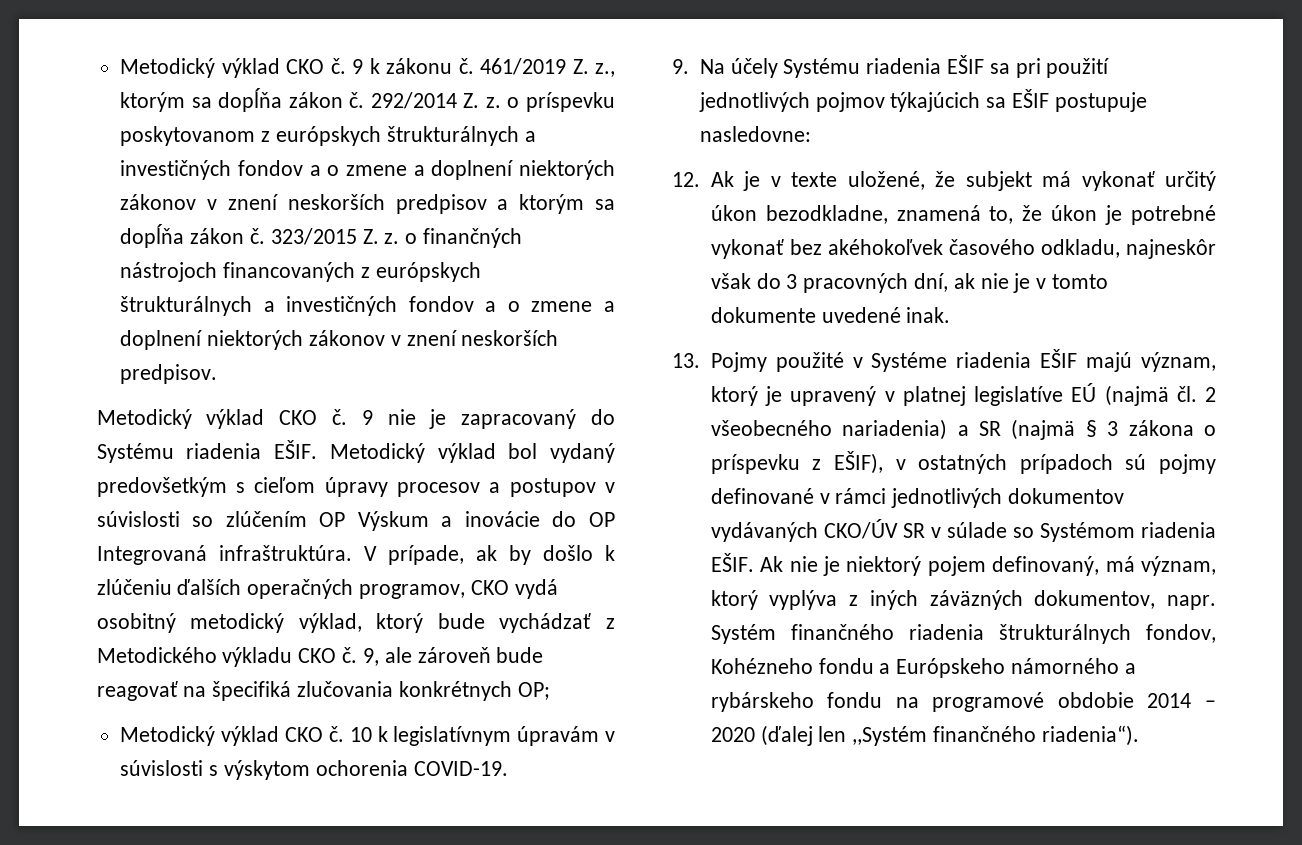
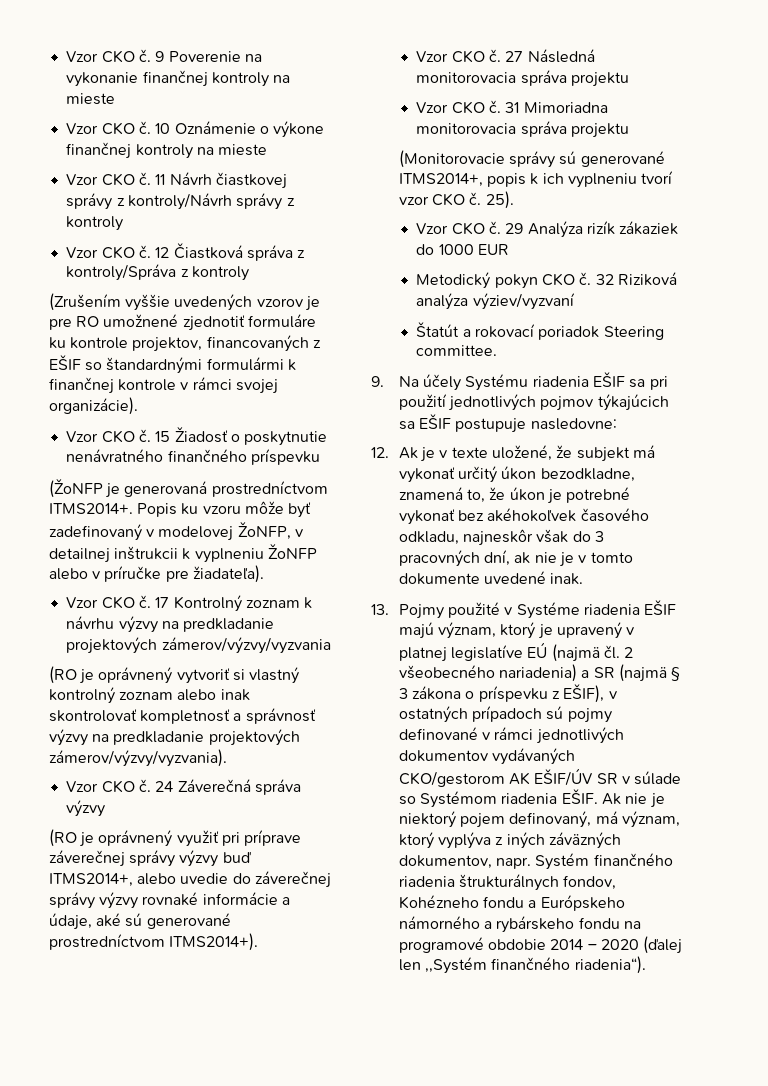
[120,58,615,78] [120,88,615,112] [120,126,536,146] [120,160,615,180] [120,194,615,214] [120,224,522,248] [120,262,481,282] [120,296,615,316] [120,330,559,350] [120,364,218,384] [96,409,615,429] [96,440,615,463] [96,477,615,497] [96,511,615,531] [96,545,616,565] [96,579,558,599] [96,613,615,633] [96,647,544,667] [96,681,550,701] [120,726,615,746] [120,760,508,780] Metodický výklad CKO č. 9 k zákonu č. 461/2019 Z. z., ktorým sa dopĺňa zákon č. 292/2014 Z. z. o príspevku poskytovanom z európskych štrukturálnych a investičných fondov a o zmene a doplnení niektorých zákonov v znení neskorších predpisov a ktorým sa dopĺňa zákon č. 323/2015 Z. z. o finančných nástrojoch financovaných z európskych štrukturálnych a investičných fondov a o zmene a doplnení niektorých zákonov v znení neskorších predpisov. // Metodický výklad CKO č. 9 nie je zapracovaný do Systému riadenia EŠIF. Metodický výklad bol vydaný predovšetkým s cieľom úpravy procesov a postupov v súvislosti so zlúčením OP Výskum a inovácie do OP Integrovaná infraštruktúra. V prípade, ak by došlo k zlúčeniu ďalších operačných programov, CKO vydá osobitný metodický výklad, ktorý bude vychádzať z Metodického výkladu CKO č. 9, ale zároveň bude reagovať na špecifiká zlučovania konkrétnych OP; // Metodický výklad CKO č. 10 k legislatívnym úpravám v súvislosti s výskytom ochorenia COVID-19. -> [66,49,262,63] [66,70,291,87] [66,93,116,105] [66,121,325,138] [66,142,268,159] [66,172,287,189] [66,193,295,210] [66,216,124,231] [66,243,306,261] [66,264,249,281] [48,293,320,311] [48,314,316,331] [48,335,321,352] [48,355,296,374] [48,377,278,394] [48,397,138,415] [66,426,328,446] [66,449,320,465] [48,478,328,498] [48,501,312,518] [48,521,303,541] [48,543,317,563] [48,565,264,583] [66,595,313,612] [66,616,275,633] [66,637,331,654] [48,666,300,684] [48,687,250,704] [48,708,316,724] [48,729,300,746] [48,749,227,767] [66,779,301,795] [66,800,106,817] [48,829,302,847] [48,850,251,867] [48,871,331,888] [48,892,290,909] [48,913,231,930] [48,933,258,951] [416,49,595,63] [416,70,629,87] [416,100,608,114] [416,121,629,138] [398,150,665,168] [398,171,674,188] [398,191,514,209] [416,221,679,238] [416,244,509,255] [416,272,677,289] [416,293,575,310] [416,322,664,340] [416,345,498,356] Vzor CKO č. 9 Poverenie na vykonanie finančnej kontroly na mieste // Vzor CKO č. 10 Oznámenie o výkone finančnej kontroly na mieste // Vzor CKO č. 11 Návrh čiastkovej správy z kontroly/Návrh správy z kontroly // Vzor CKO č. 12 Čiastková správa z kontroly/Správa z kontroly // (Zrušením vyššie uvedených vzorov je pre RO umožnené zjednotiť formuláre ku kontrole projektov, financovaných z EŠIF so štandardnými formulármi k finančnej kontrole v rámci svojej organizácie). // Vzor CKO č. 15 Žiadosť o poskytnutie nenávratného finančného príspevku // (ŽoNFP je generovaná prostredníctvom ITMS2014+. Popis ku vzoru môže byť zadefinovaný v modelovej ŽoNFP, v detailnej inštrukcii k vyplneniu ŽoNFP alebo v príručke pre žiadateľa). // Vzor CKO č. 17 Kontrolný zoznam k návrhu výzvy na predkladanie projektových zámerov/výzvy/vyzvania // (RO je oprávnený vytvoriť si vlastný kontrolný zoznam alebo inak skontrolovať kompletnosť a správnosť výzvy na predkladanie projektových zámerov/výzvy/vyzvania). // Vzor CKO č. 24 Záverečná správa výzvy // (RO je oprávnený využiť pri príprave záverečnej správy výzvy buď ITMS2014+, alebo uvedie do záverečnej správy výzvy rovnaké informácie a údaje, aké sú generované prostredníctvom ITMS2014+). // Vzor CKO č. 27 Následná monitorovacia správa projektu // Vzor CKO č. 31 Mimoriadna monitorovacia správa projektu // (Monitorovacie správy sú generované ITMS2014+, popis k ich vyplneniu tvorí vzor CKO č. 25). // Vzor CKO č. 29 Analýza rizík zákaziek do 1000 EUR // Metodický pokyn CKO č. 32 Riziková analýza výziev/vyzvaní // Štatút a rokovací poriadok Steering committee.
[823,519,898,539] CKO/ÚV -> [398,768,594,787] CKO/gestorom AK EŠIF/ÚV

